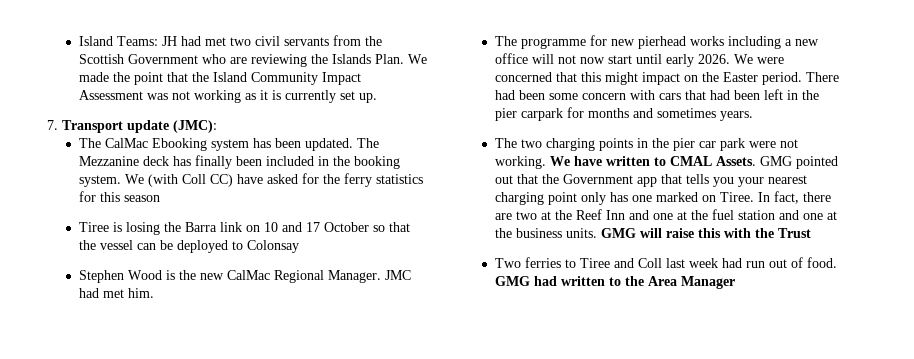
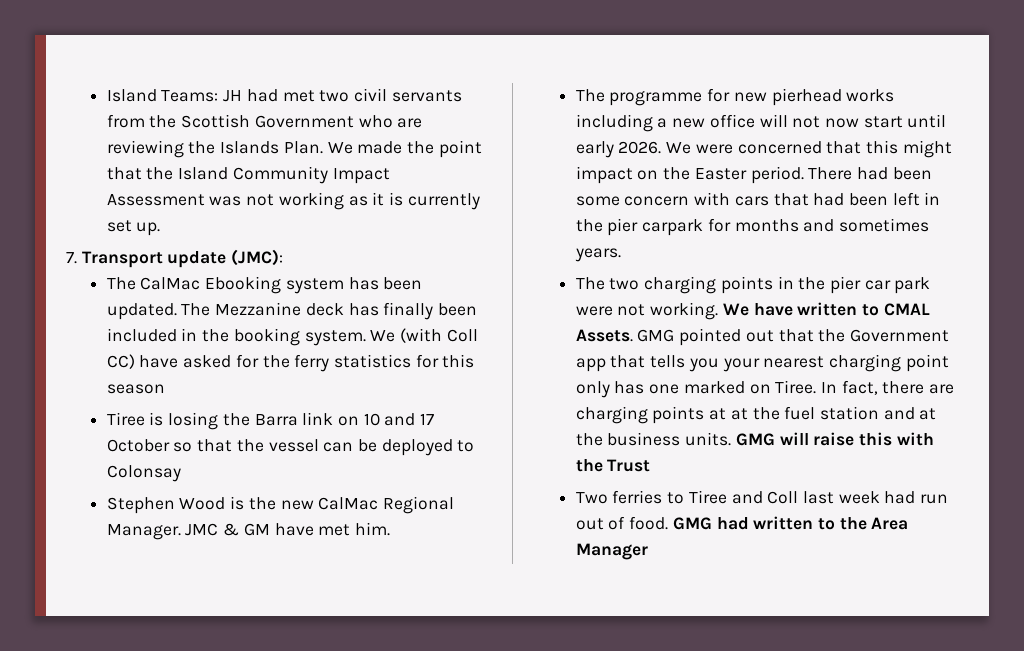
[78,288,99,298] had -> [223,523,314,536] & GM have
[515,209,673,220] two at the Reef Inn and one -> [575,406,727,424] charging points at
[802,213,823,220] one -> (915, 413) none

